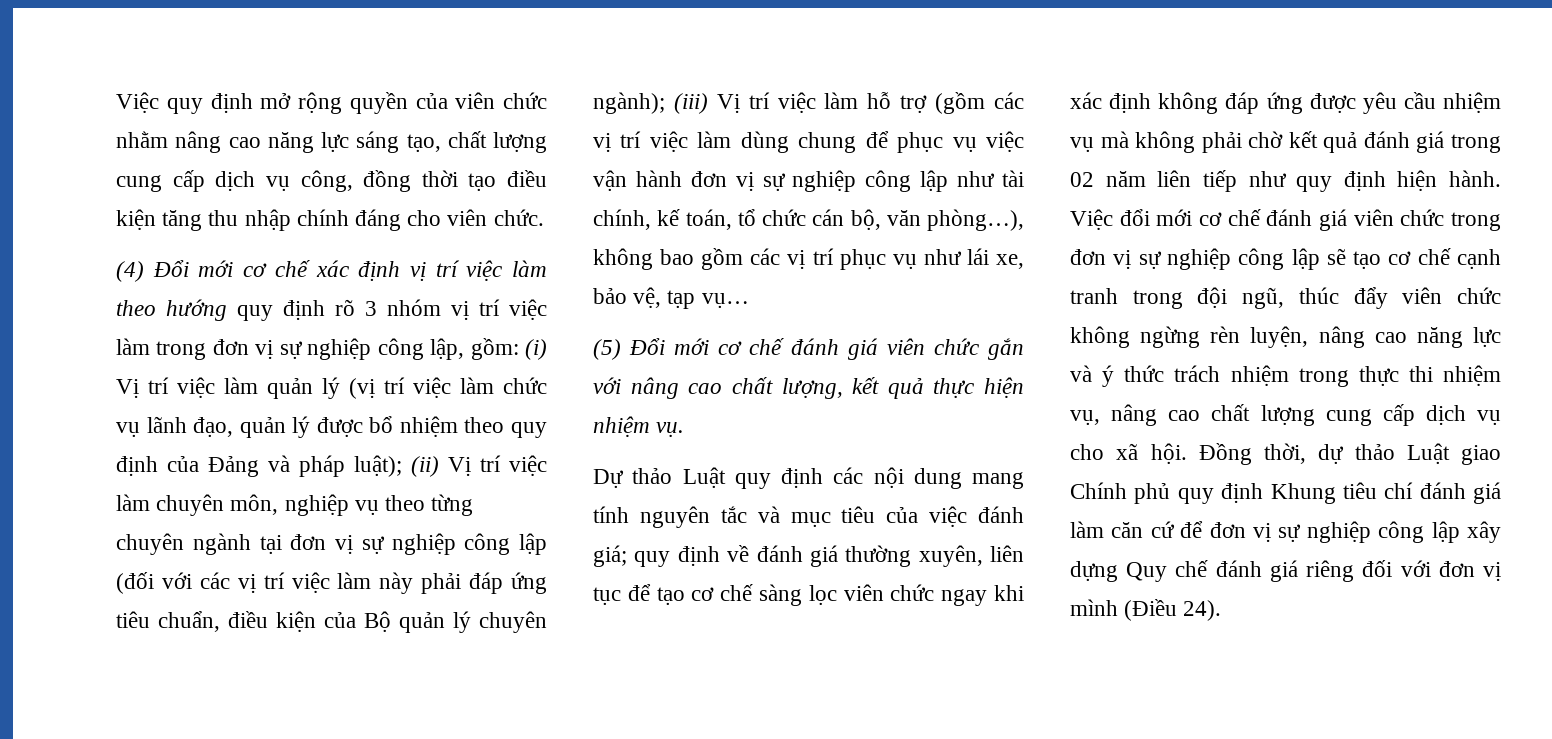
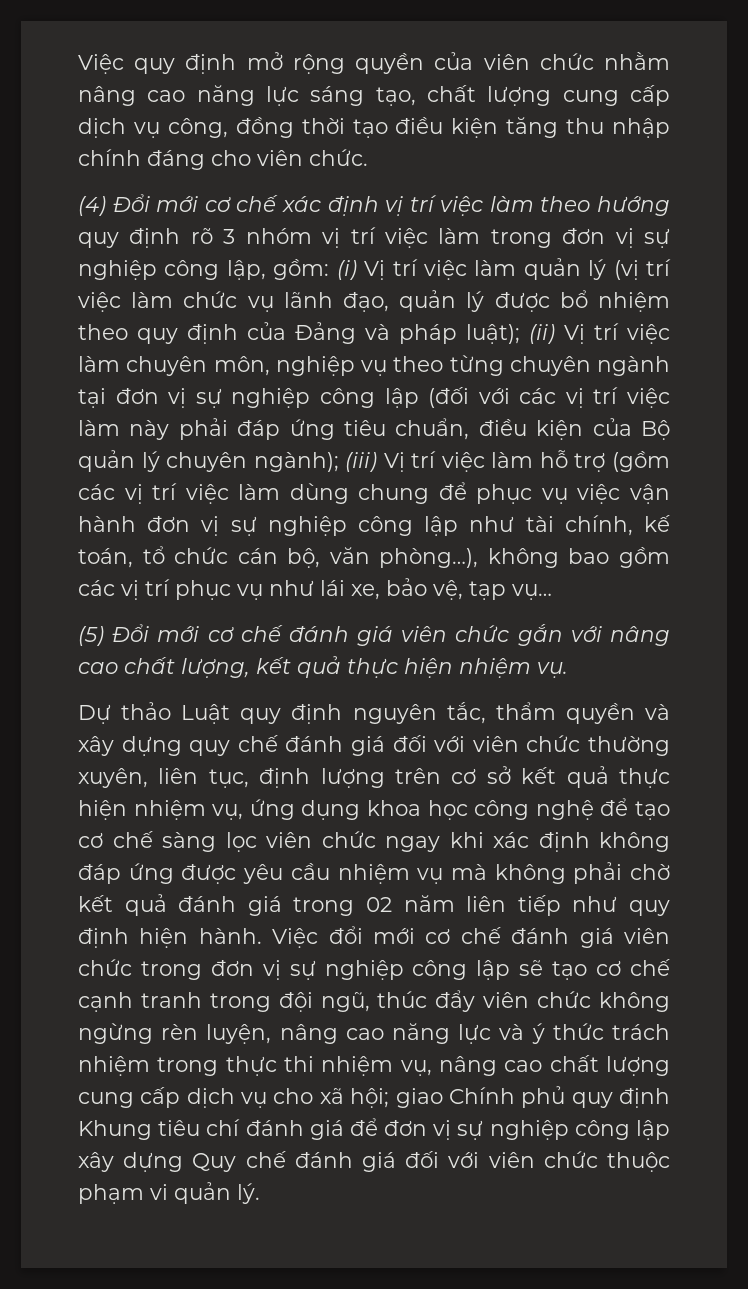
[833,467,1024,489] [593,506,1024,528] [593,545,1024,567] [593,587,621,605] các nội dung mang tính nguyên tắc và mục tiêu của việc đánh giá; quy định về đánh giá thường xuyên, liên tục -> [352,702,670,724] [78,735,671,756] [78,766,670,788] [78,799,594,820] nguyên tắc, thẩm quyền và xây dựng quy chế đánh giá đối với viên chức thường xuyên, liên tục, định lượng trên cơ sở kết quả thực hiện nhiệm vụ, ứng dụng khoa học công nghệ
[1150,443,1450,465] hội. Đồng thời, dự thảo Luật -> [350,1088,390,1108] hội;
[1070,521,1175,538] làm căn cứ -> (344, 1130) none
[1306,560,1501,582] [1070,599,1222,621] riêng đối với đơn vị mình (Điều 24). -> [405,1151,670,1172] [78,1182,260,1204] đối với viên chức thuộc phạm vi quản lý.

